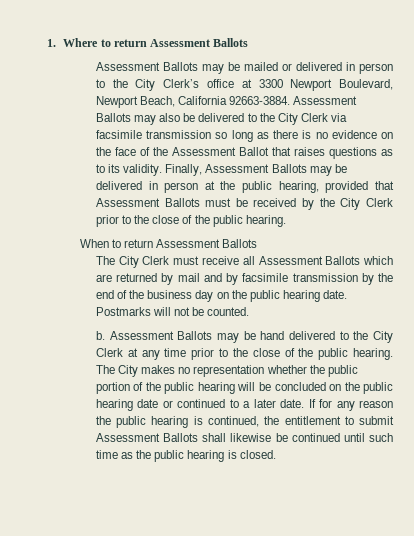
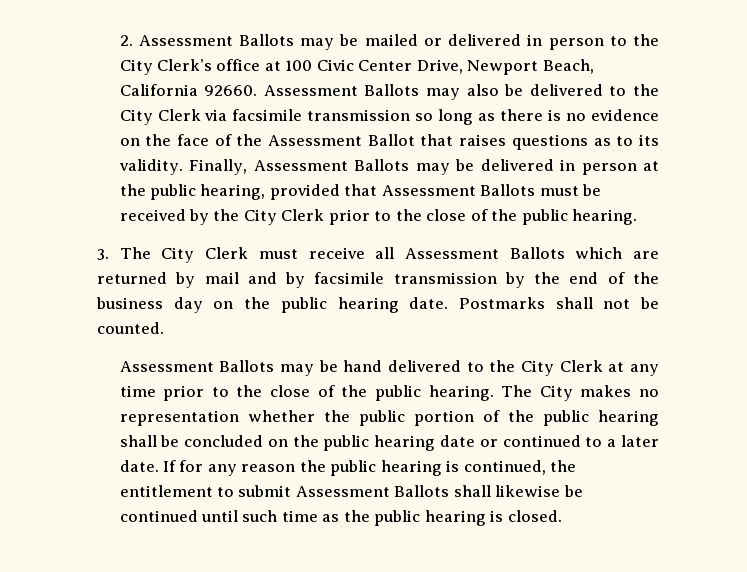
[47,38,249,47] 1. Where to return Assessment Ballots // -> [119,35,133,46] 2.
[258,79,393,91] 3300 Newport Boulevard, -> [285,59,463,74] 100 Civic Center Drive,
[229,96,291,105] 92663-3884. -> [204,85,258,96] 92660.
[79,239,258,248] When to return Assessment Ballots // -> [97,249,110,260] 3.
[153,307,172,316] will -> [555,297,593,309] shall
[95,331,105,340] b. -> (165, 328) none
[237,382,256,391] will -> [119,435,157,447] shall

